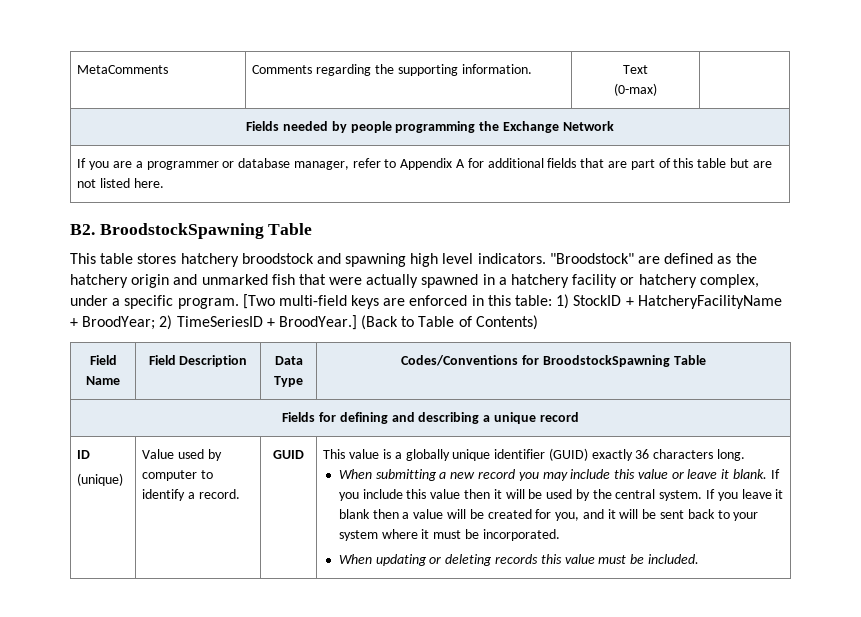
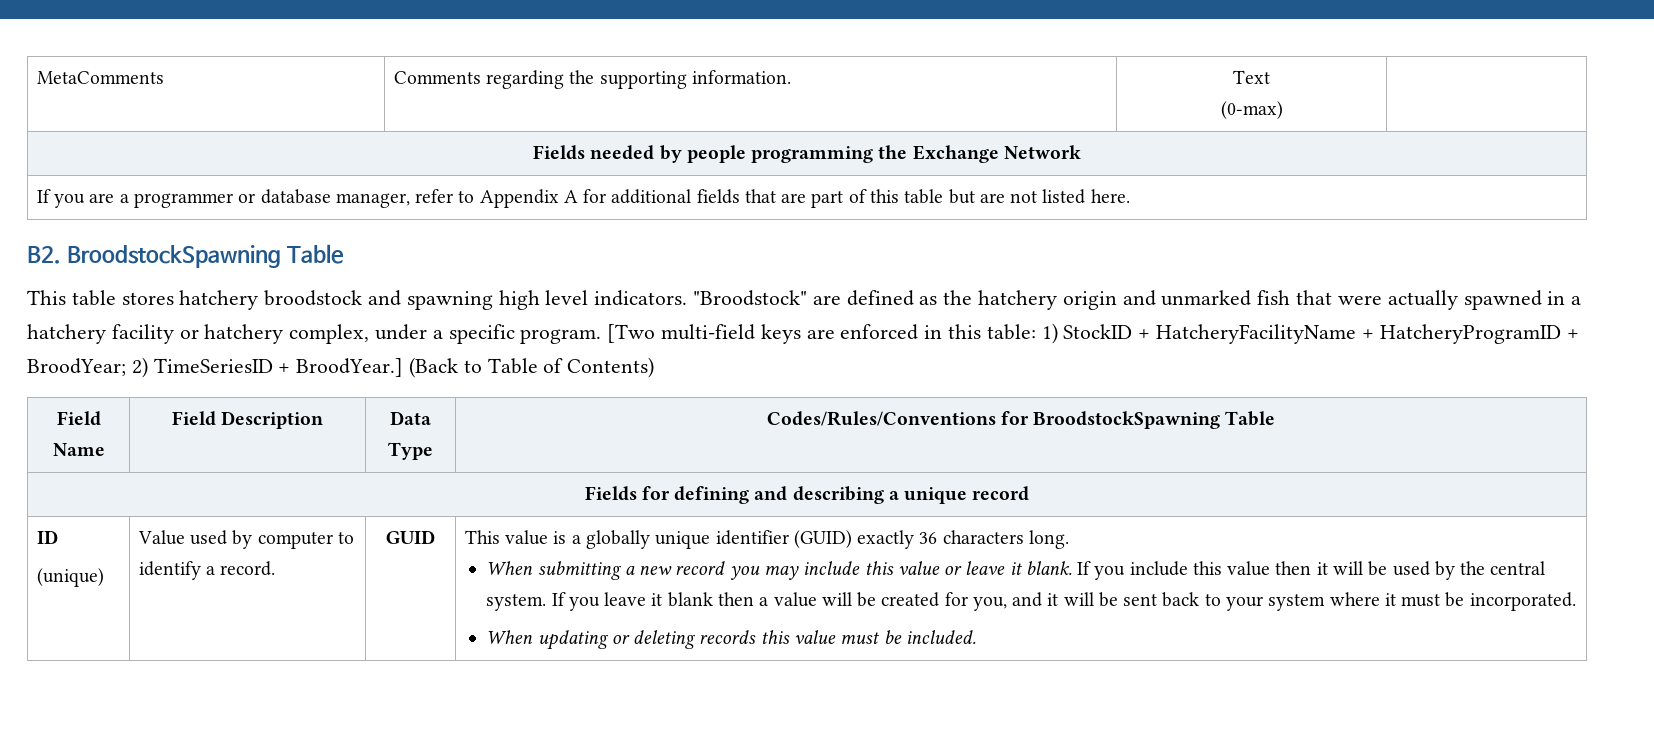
(78, 322) none -> [1379,324,1579,344] HatcheryProgramID +
[401,355,519,366] Codes/Conventions -> [766,411,996,426] Codes/Rules/Conventions

